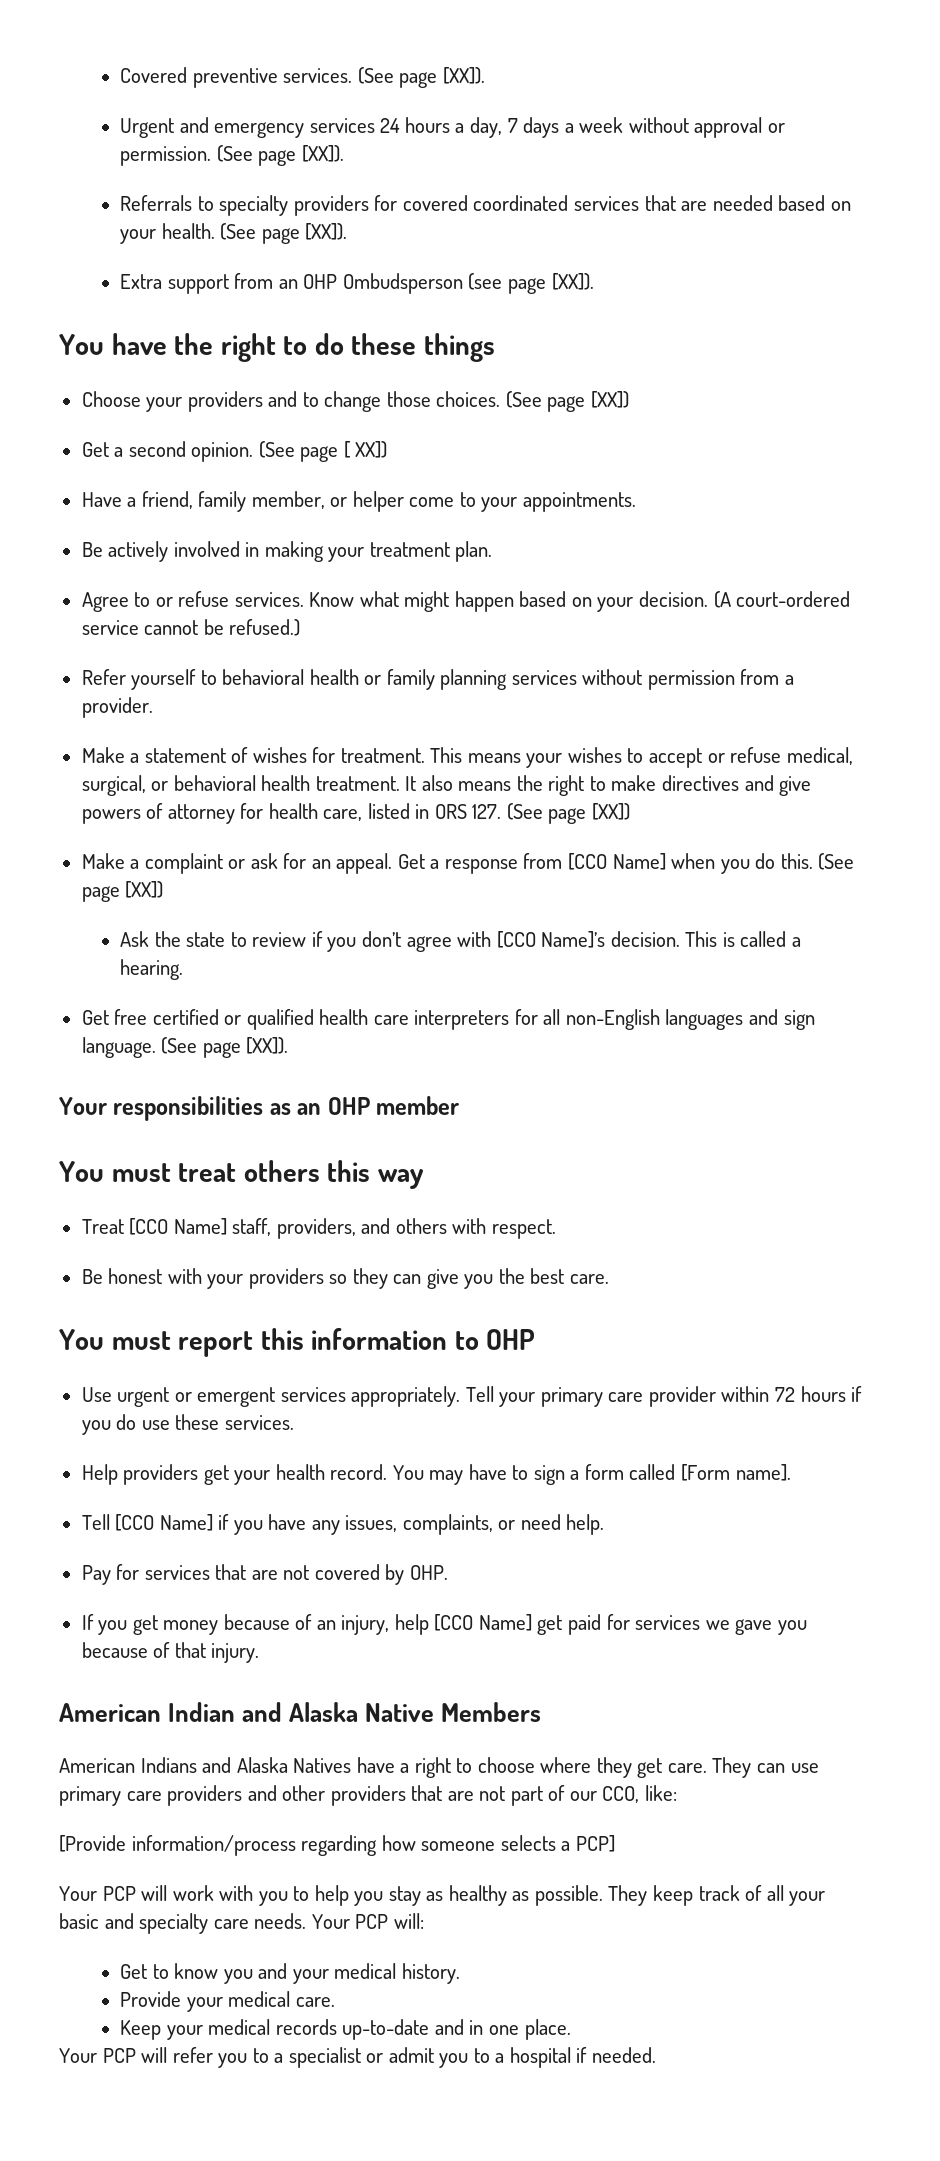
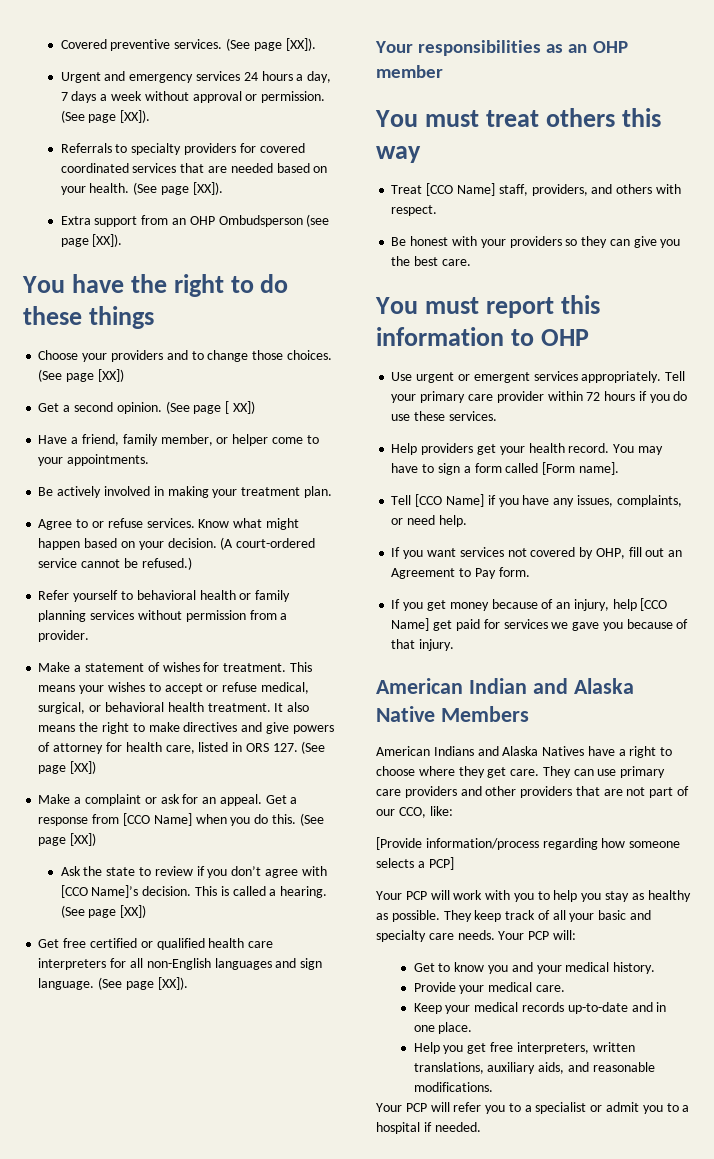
(184, 969) none -> [60,905,147,918] (See page [XX])
[81,1564,448,1585] Pay for services that are not covered by OHP. -> [391,547,683,559] [391,567,530,579] If you want services not covered by OHP, fill out an Agreement to Pay form.
(571, 2029) none -> [413,1042,635,1054] [413,1062,655,1074] [413,1082,493,1092] // Help you get free interpreters, written translations, auxiliary aids, and reasonable modifications.

